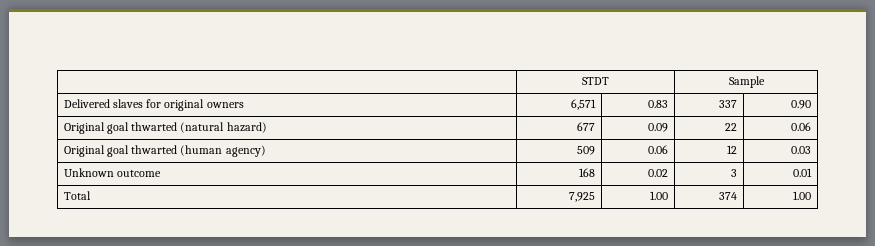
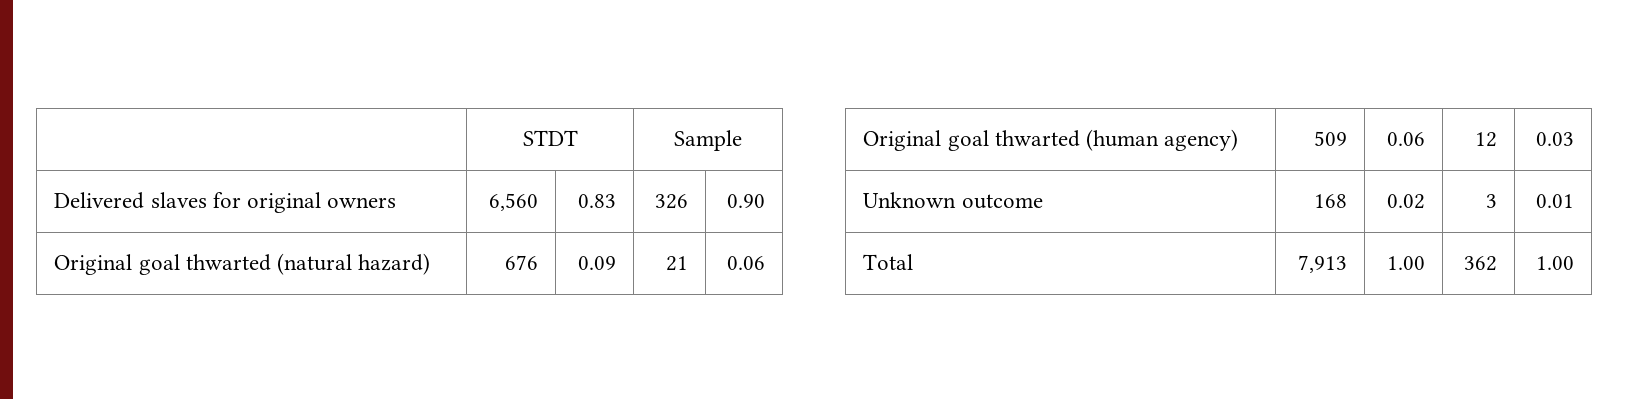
[570,99,596,110] 6,571 -> [488,193,538,211] 6,560
[718,100,737,108] 337 -> [654,194,688,209] 326
[576,122,595,131] 677 -> [504,255,538,270] 676
[724,123,737,131] 22 -> [665,256,688,271] 21
[568,192,595,202] 7,925 -> [1297,255,1347,273] 7,913
[718,192,737,200] 374 -> [1463,256,1497,271] 362

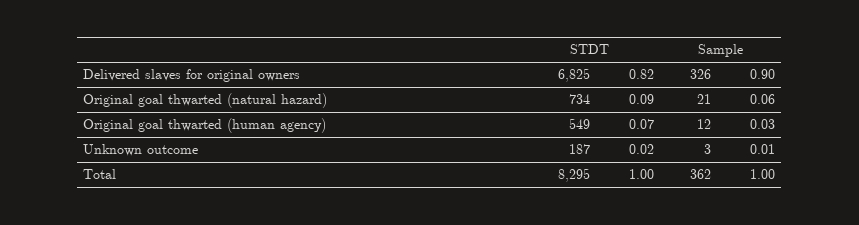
[488,193,538,211] [577,194,616,208] 6,560 | 0.83 -> [558,68,591,82] [629,69,655,79] 6,825 | 0.82
[504,255,538,270] 676 -> [569,94,591,104] 734
[1313,131,1347,146] [1386,132,1425,146] 509 | 0.06 -> [569,118,591,129] [629,119,655,129] 549 | 0.07
[1313,194,1347,208] 168 -> [569,144,591,154] 187
[1297,255,1347,273] 7,913 -> [558,168,591,182] 8,295

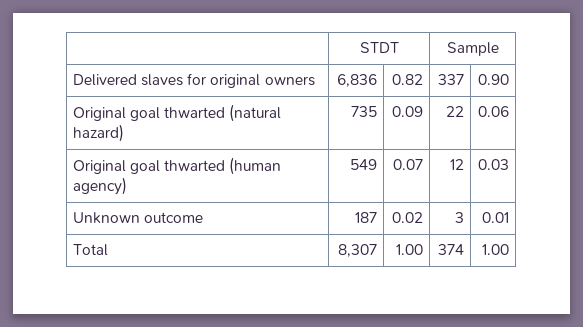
[558,68,591,82] 6,825 -> [337,74,378,87] 6,836
[690,69,712,79] 326 -> [438,74,465,85] 337
[569,94,591,104] 734 -> [351,106,378,117] 735
[697,94,712,104] 21 -> [446,106,465,117] 22
[558,168,591,182] 8,295 -> [338,244,378,257] 8,307
[690,169,712,179] 362 -> [438,244,465,255] 374

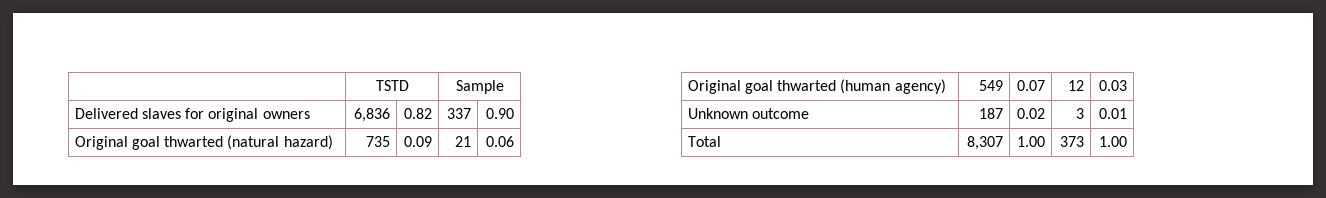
[359,42,399,53] | STDT -> [375,80,409,91] | TSTD
[446,106,465,117] 22 -> [455,136,472,147] 21
[438,244,465,255] 374 -> [1060,136,1085,147] 373

